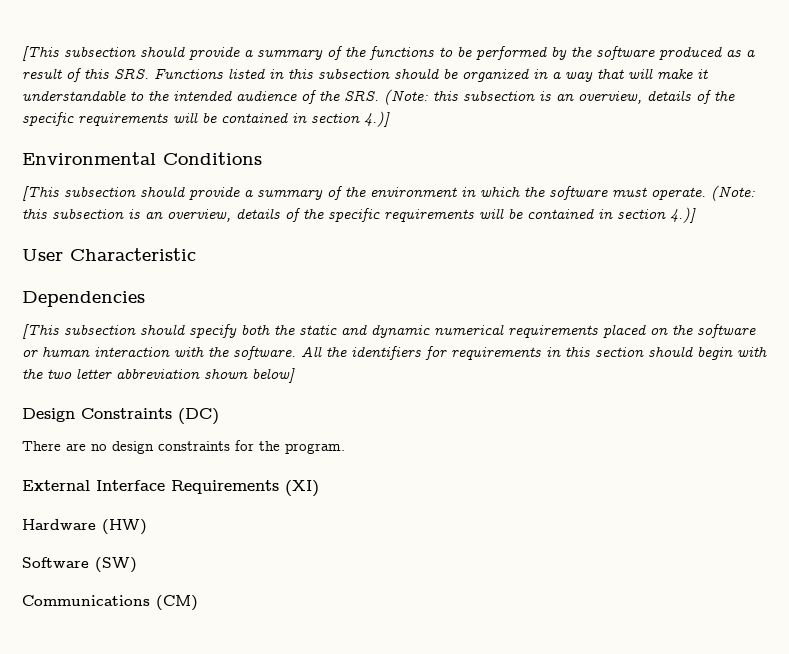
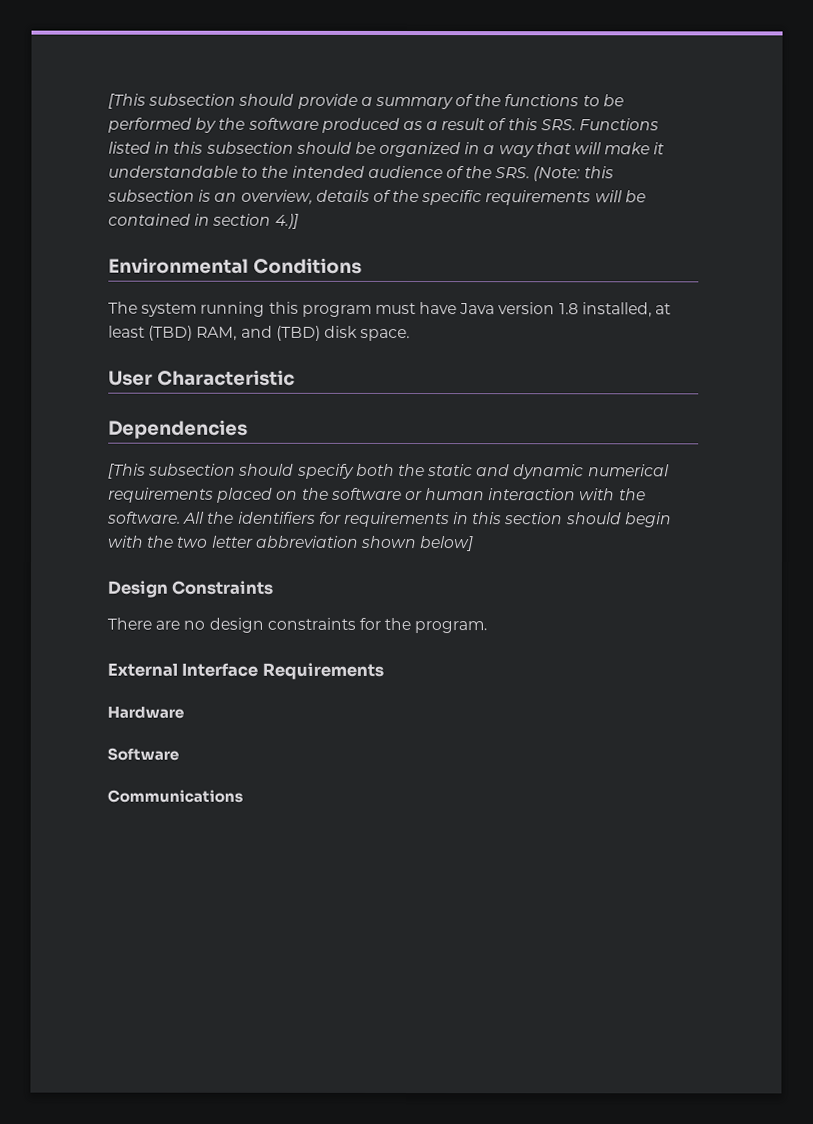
[22,185,755,201] [22,207,696,223] [This subsection should provide a summary of the environment in which the software must operate. (Note: this subsection is an overview, details of the specific requirements will be contained in section 4.)] -> [108,301,672,318] [108,325,411,342] The system running this program must have Java version 1.8 installed, at least (TBD) RAM, and (TBD) disk space.
[178,408,219,425] (DC) -> (274, 587) none
[285,480,319,497] (XI) -> (384, 671) none
[102,519,147,535] (HW) -> (184, 712) none
[95,557,137,573] (SW) -> (179, 754) none
[156,595,198,611] (CM) -> (243, 796) none

